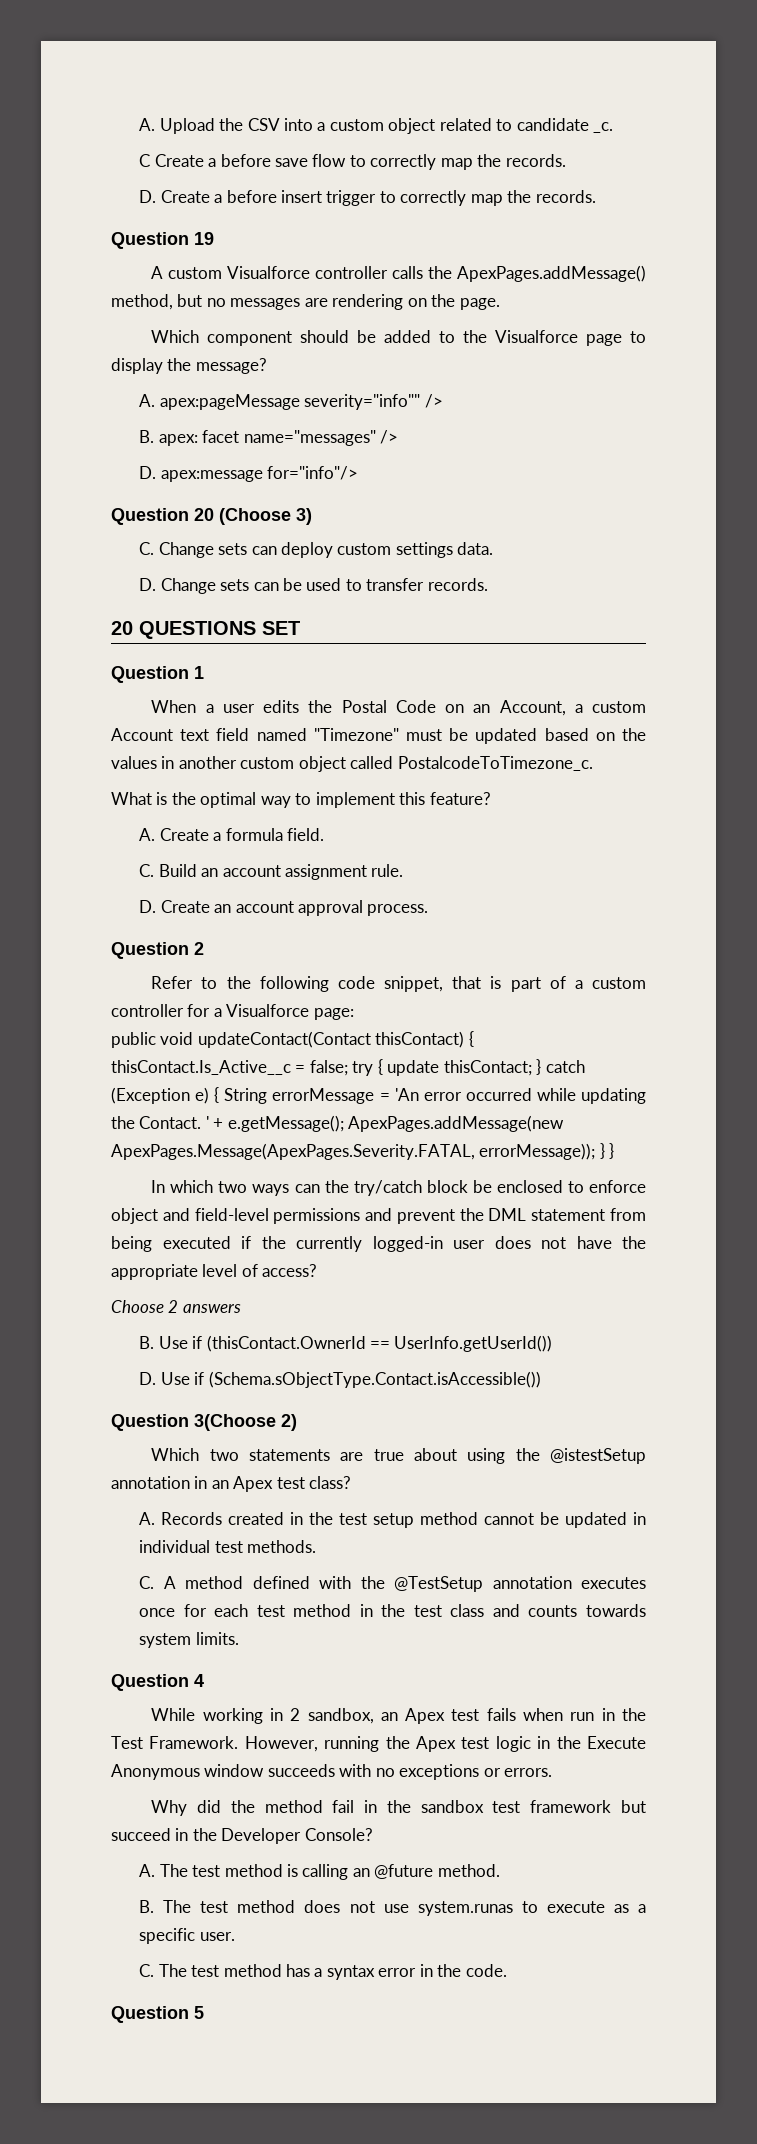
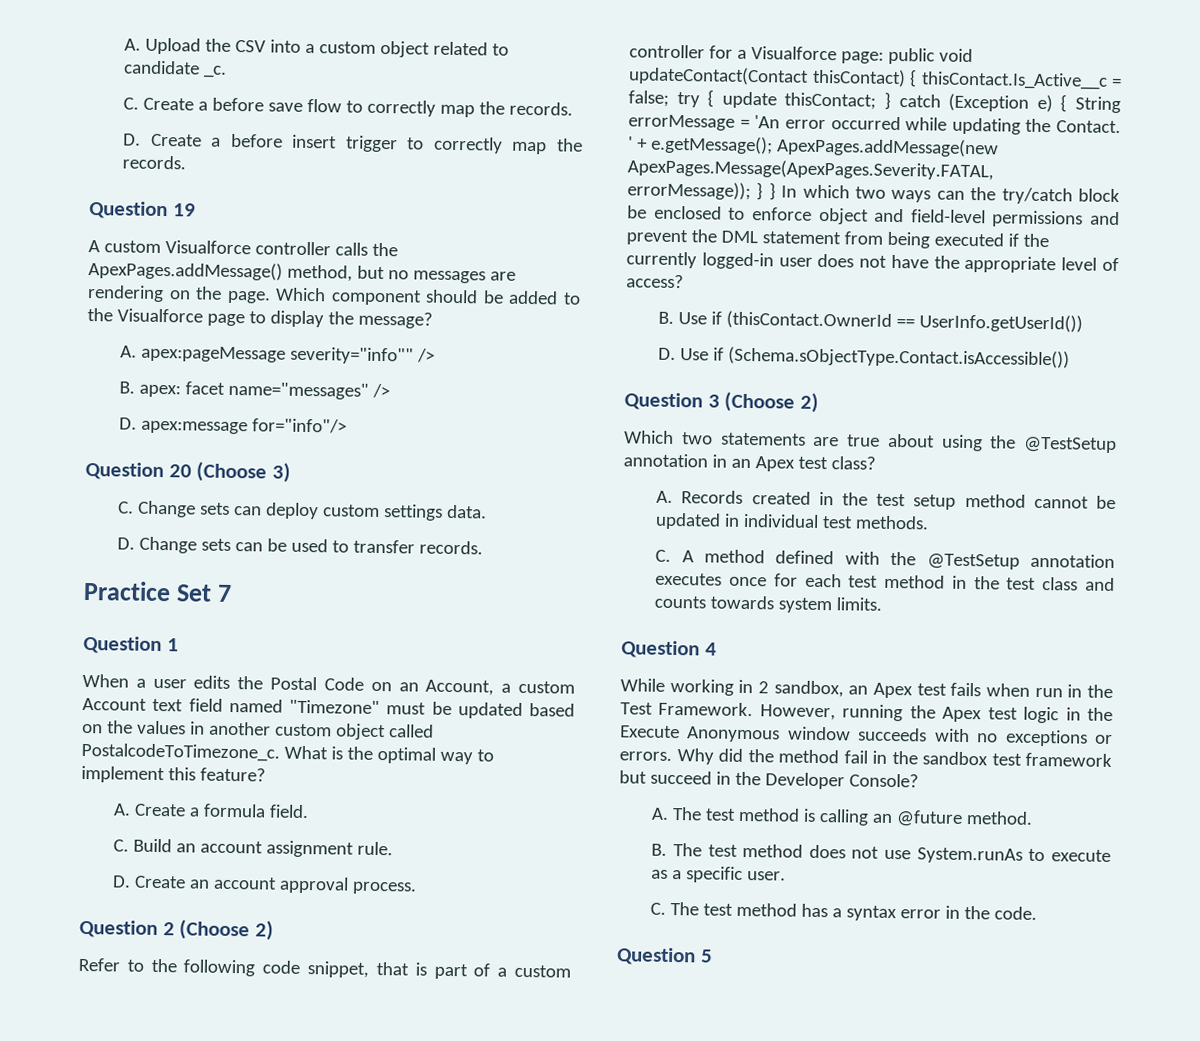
[139,154,151,167] C -> [123,97,140,110] C.
(500, 304) // -> (271, 297) none
[111,621,300,639] 20 QUESTIONS SET -> [83,580,233,602] Practice Set 7
(593, 763) // -> (280, 752) none
(204, 948) none -> [179,919,274,941] (Choose 2)
(354, 1014) // -> (884, 57) none
(615, 1151) // -> (776, 191) none
[111,1300,241,1313] // Choose 2 answers -> (684, 281) none
[194,1414,276,1431] 3(Choose -> [707,391,796,413] 3 (Choose
[550,1448,646,1464] @istestSetup -> [1023,436,1117,454] @TestSetup
(553, 1772) // -> (672, 756) none
[417,1901,513,1916] system.runas -> [916,847,1023,864] System.runAs

